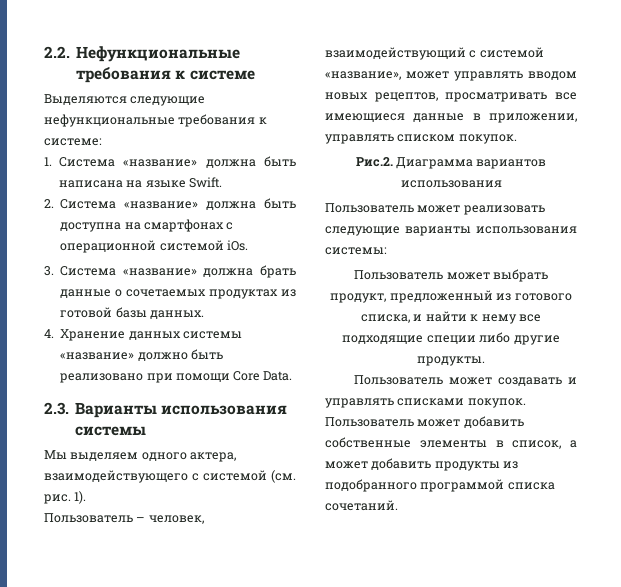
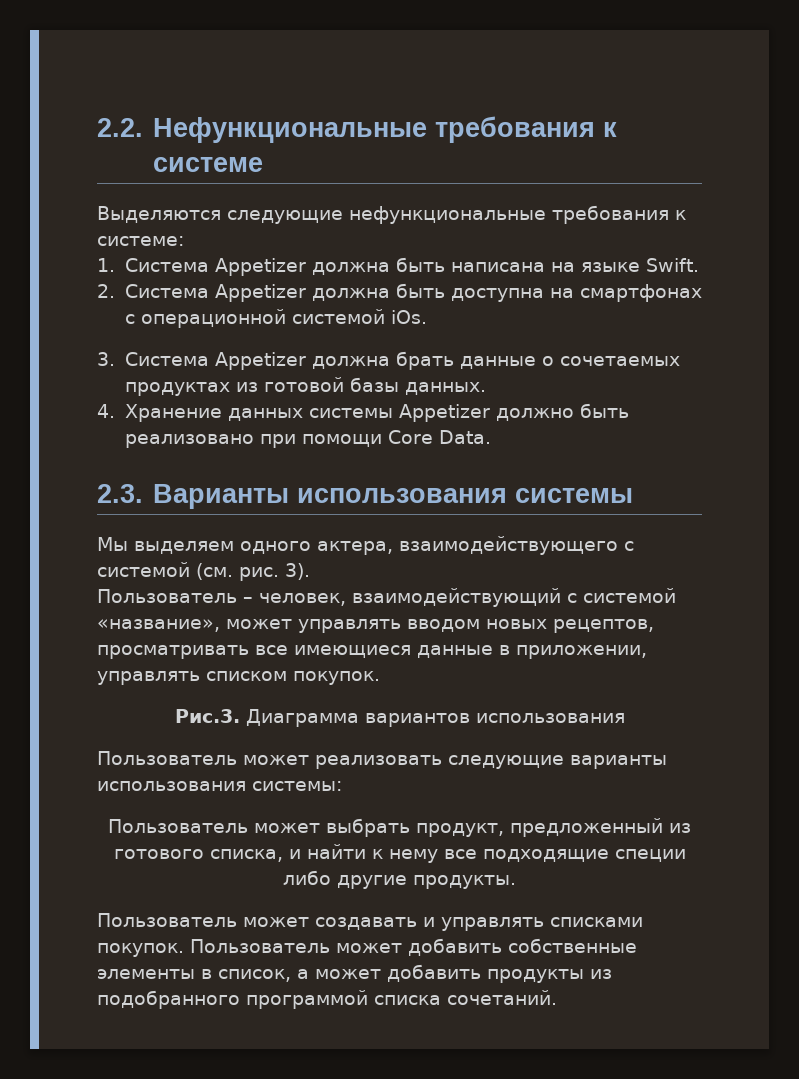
[123,159,198,167] «название» -> [214,258,306,276] Appetizer
[124,201,199,209] «название» -> [214,284,306,302] Appetizer
[122,268,197,276] «название» -> [214,352,306,370] Appetizer
[60,352,135,360] «название» -> [398,404,490,422] Appetizer
[74,491,87,504] 1). -> [285,563,310,580] 3).
[355,157,393,167] Рис.2. -> [174,709,240,723] Рис.3.

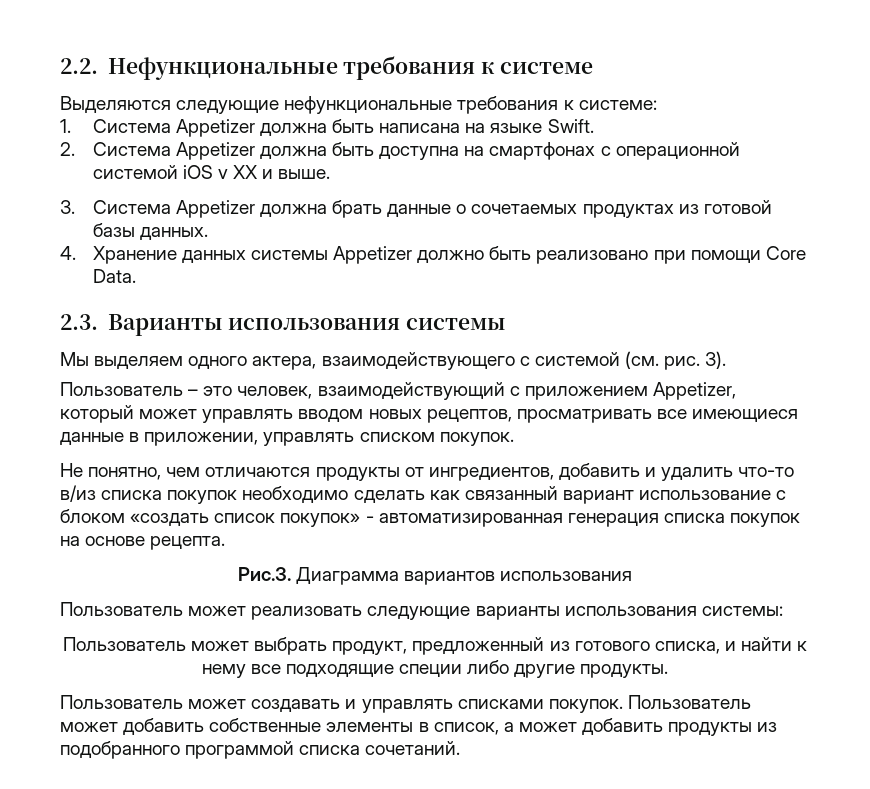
[390,310,427,324] iOs. -> [182,165,331,179] iOS v XX и выше.
(253, 600) none -> [203,386,233,396] это
[583,588,676,603] [97,619,220,632] системой «название», -> [524,382,736,400] [60,405,134,423] приложением Appetizer, который
(380, 678) none -> [60,463,795,481] [60,485,787,504] [60,509,801,527] [60,536,226,550] // Не понятно, чем отличаются продукты от ингредиентов, добавить и удалить что-то в/из списка покупок необходимо сделать как связанный вариант использование с блоком «создать список покупок» - автоматизированная генерация списка покупок на основе рецепта.

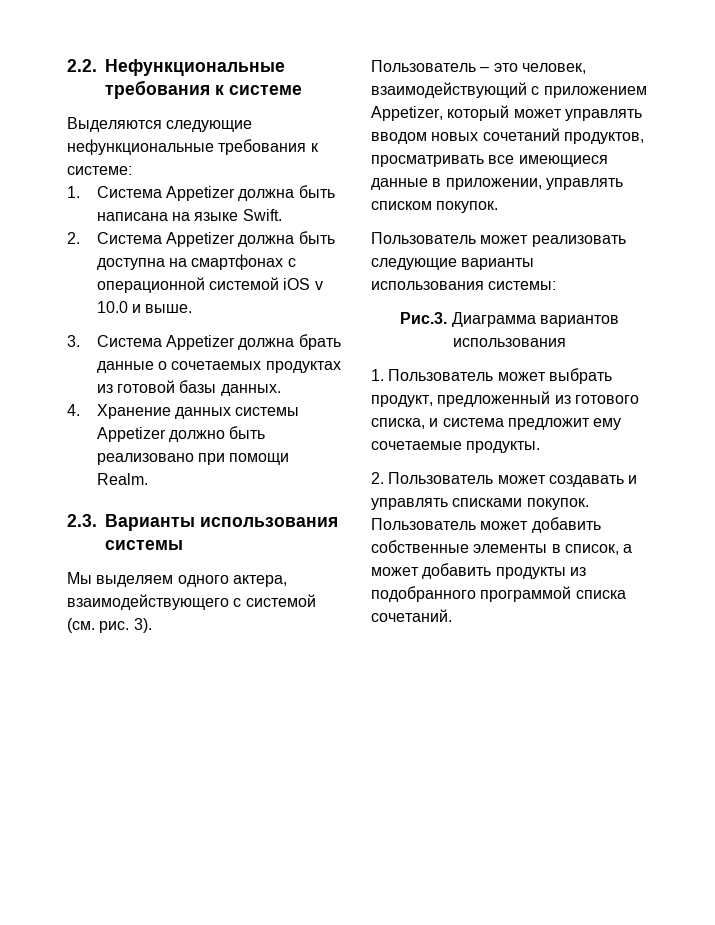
[233,165,259,179] XX -> [96,301,128,313] 10.0
[765,246,806,260] [92,269,136,283] Core Data. -> [96,473,148,485] Realm.
[426,409,512,423] рецептов, -> [482,128,644,144] сочетаний продуктов,
[60,463,795,481] [60,485,787,504] [60,509,801,527] [60,536,226,550] [237,567,633,585] // Не понятно, чем отличаются продукты от ингредиентов, добавить и удалить что-то в/из списка покупок необходимо сделать как связанный вариант использование с блоком «создать список покупок» - автоматизированная генерация списка покупок на основе рецепта. // Рис.3. Диаграмма вариантов использования -> (499, 207) none
(783, 611) none -> [400,312,619,327] [453,338,566,347] [371,369,384,381] Рис.3. Диаграмма вариантов использования // 1.
[741,637,808,651] [201,660,576,678] найти к нему все подходящие специи либо другие -> [442,418,622,430] [371,441,462,450] система предложит ему сочетаемые
(669, 671) none -> [371,472,384,484] 2.

